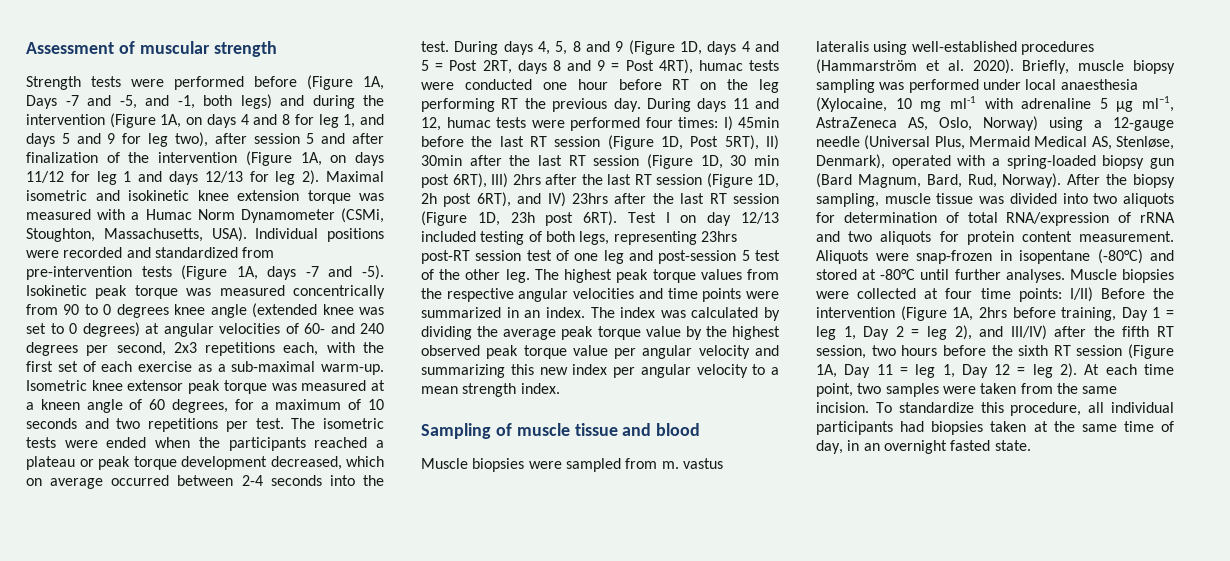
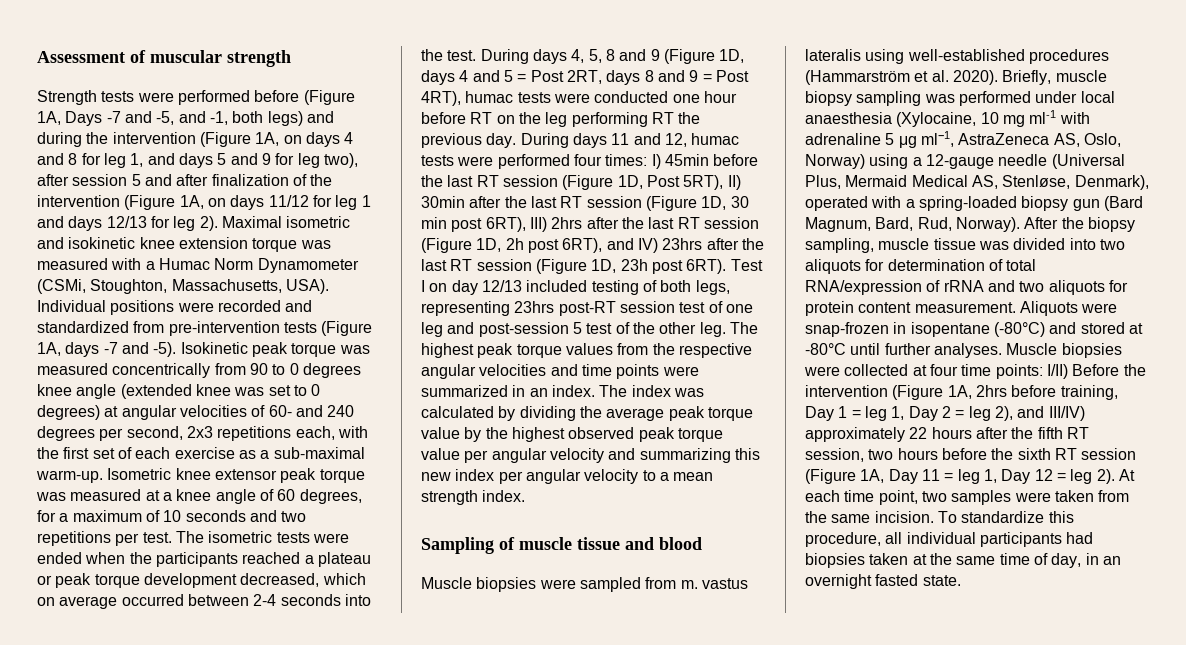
[40,399,80,410] kneen -> [176,489,212,501] knee
(1047, 332) none -> [805,427,972,442] approximately 22 hours

